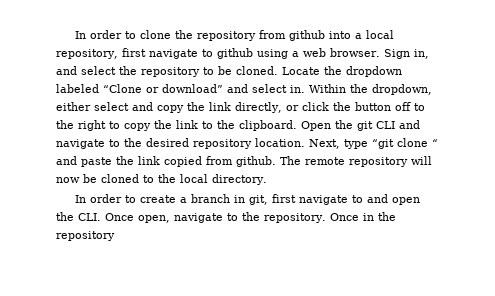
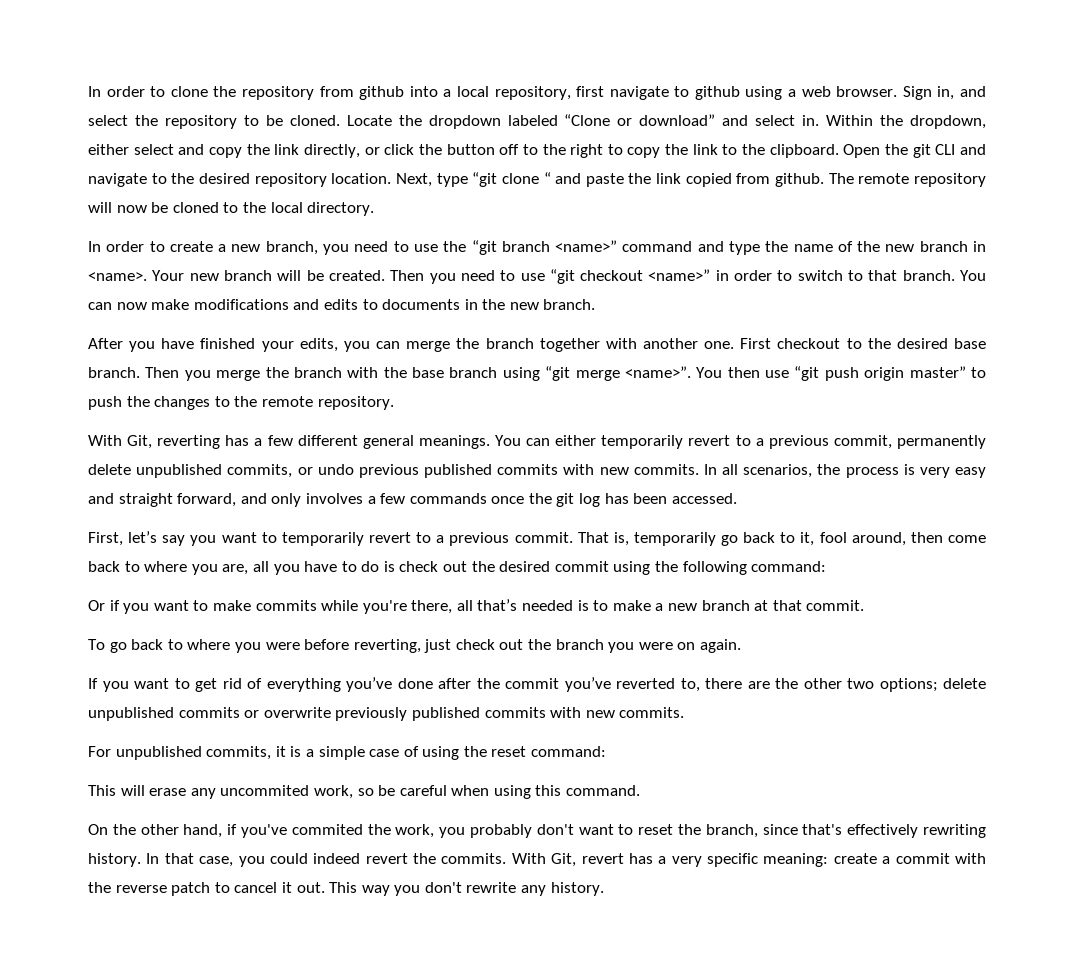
[190,194,420,205] [56,212,396,223] [56,231,115,241] branch in git, first navigate to and open the CLI. Once open, navigate to the repository. Once in the repository -> [231,240,986,255] [88,269,987,284] [88,299,596,310] [88,338,986,352] [88,366,987,381] [88,396,394,410] [88,435,986,449] [88,464,986,478] [88,493,737,507] [88,531,986,546] [88,561,827,575] [88,599,865,614] [88,639,742,653] [88,677,986,692] [88,707,685,721] [88,746,607,760] [88,785,641,799] [88,824,986,838] [88,853,987,867] [88,882,604,896] new branch, you need to use the “git branch <name>” command and type the name of the new branch in <name>. Your new branch will be created. Then you need to use “git checkout <name>” in order to switch to that branch. You can now make modifications and edits to documents in the new branch. // After you have finished your edits, you can merge the branch together with another one. First checkout to the desired base branch. Then you merge the branch with the base branch using “git merge <name>”. You then use “git push origin master” to push the changes to the remote repository. // With Git, reverting has a few different general meanings. You can either temporarily revert to a previous commit, permanently delete unpublished commits, or undo previous published commits with new commits. In all scenarios, the process is very easy and straight forward, and only involves a few commands once the git log has been accessed. // First, let’s say you want to temporarily revert to a previous commit. That is, temporarily go back to it, fool around, then come back to where you are, all you have to do is check out the desired commit using the following command: // Or if you want to make commits while you're there, all that’s needed is to make a new branch at that commit. // To go back to where you were before reverting, just check out the branch you were on again. // If you want to get rid of everything you’ve done after the commit you’ve reverted to, there are the other two options; delete unpublished commits or overwrite previously published commits with new commits. // For unpublished commits, it is a simple case of using the reset command: // This will erase any uncommited work, so be careful when using this command. // On the other hand, if you've commited the work, you probably don't want to reset the branch, since that's effectively rewriting history. In that case, you could indeed revert the commits. With Git, revert has a very specific meaning: create a commit with the reverse patch to cancel it out. This way you don't rewrite any history.

